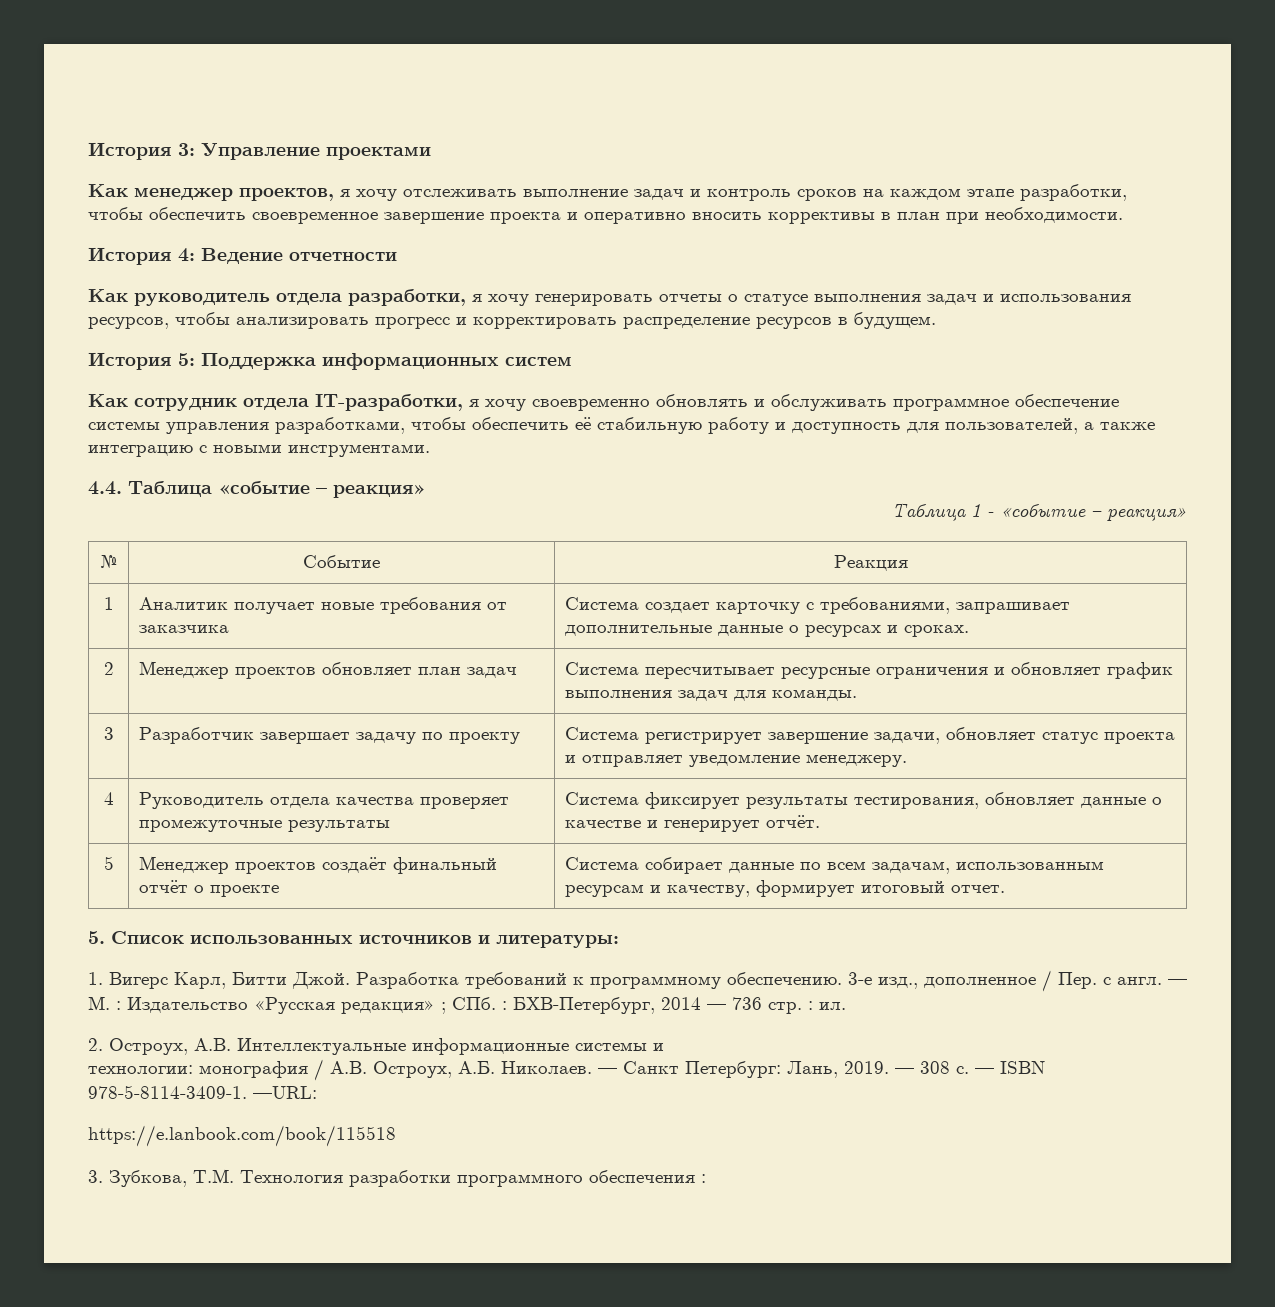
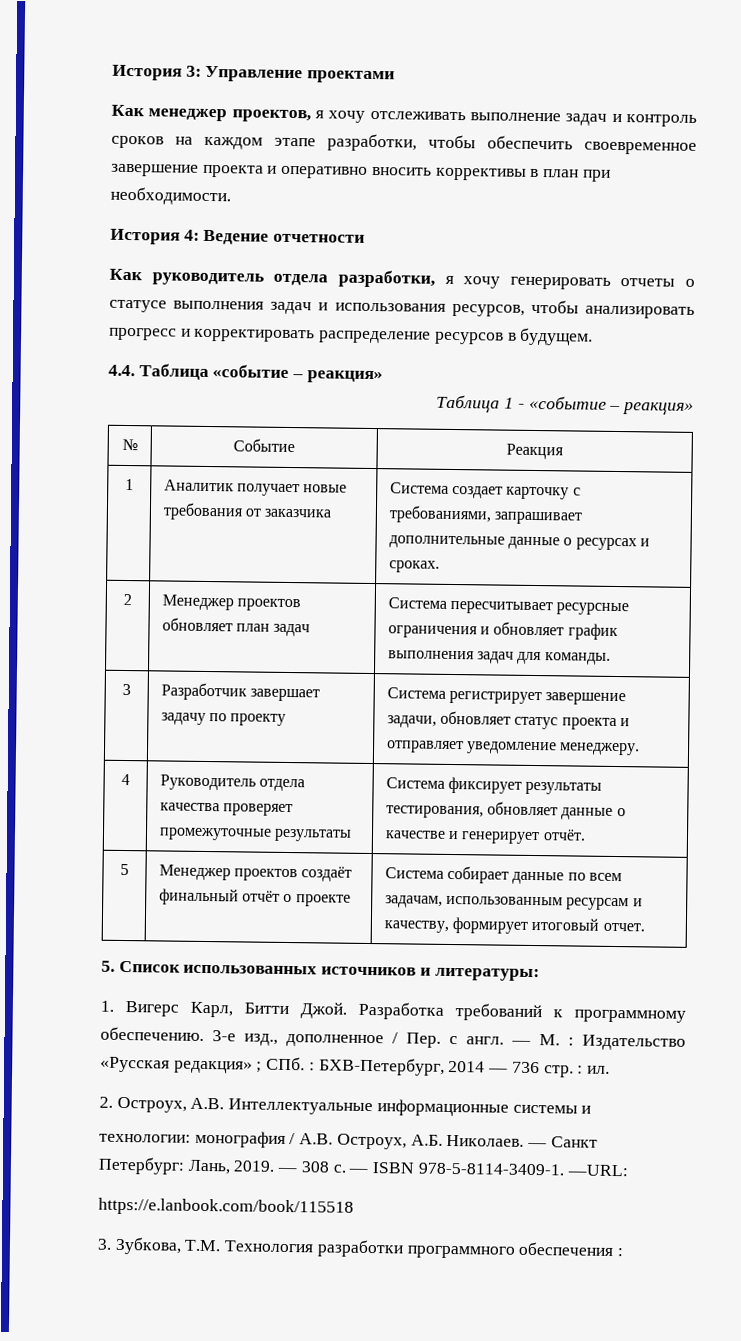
[88,352,572,370] [88,394,1119,411] [88,417,1155,434] [88,444,430,457] // История 5: Поддержка информационных систем // Как сотрудник отдела IT-разработки, я хочу своевременно обновлять и обслуживать программное обеспечение системы управления разработками, чтобы обеспечить её стабильную работу и доступность для пользователей, а также интеграцию с новыми инструментами. -> (594, 336) none

